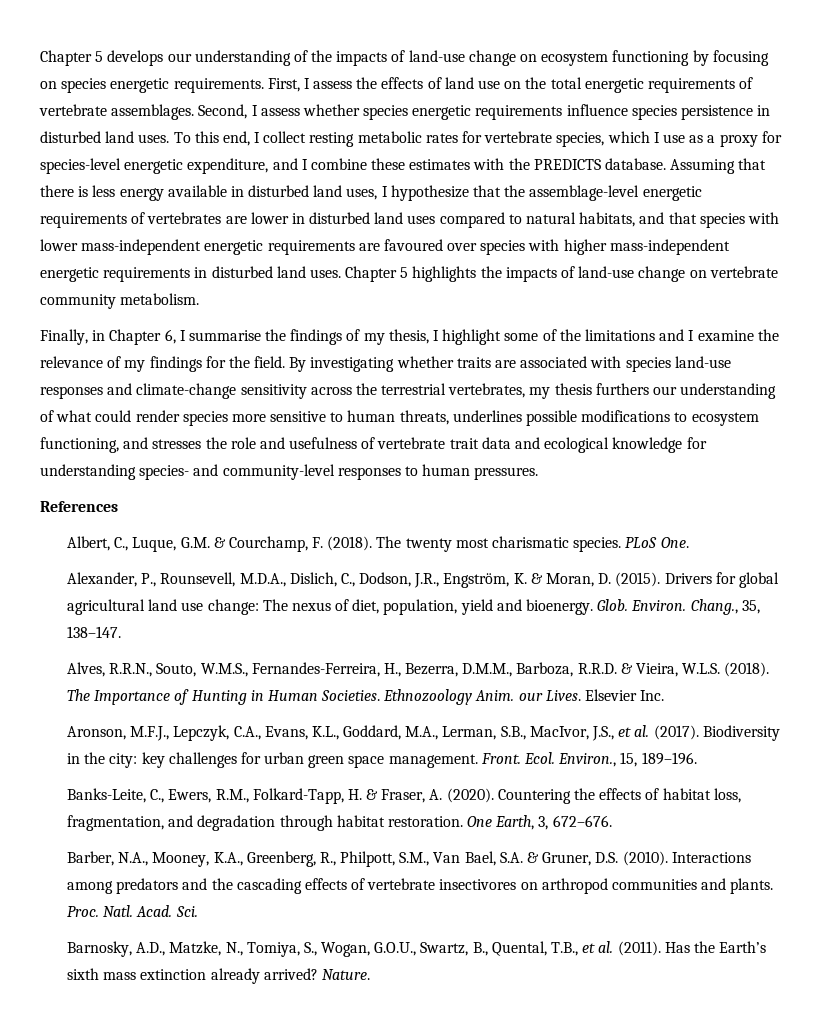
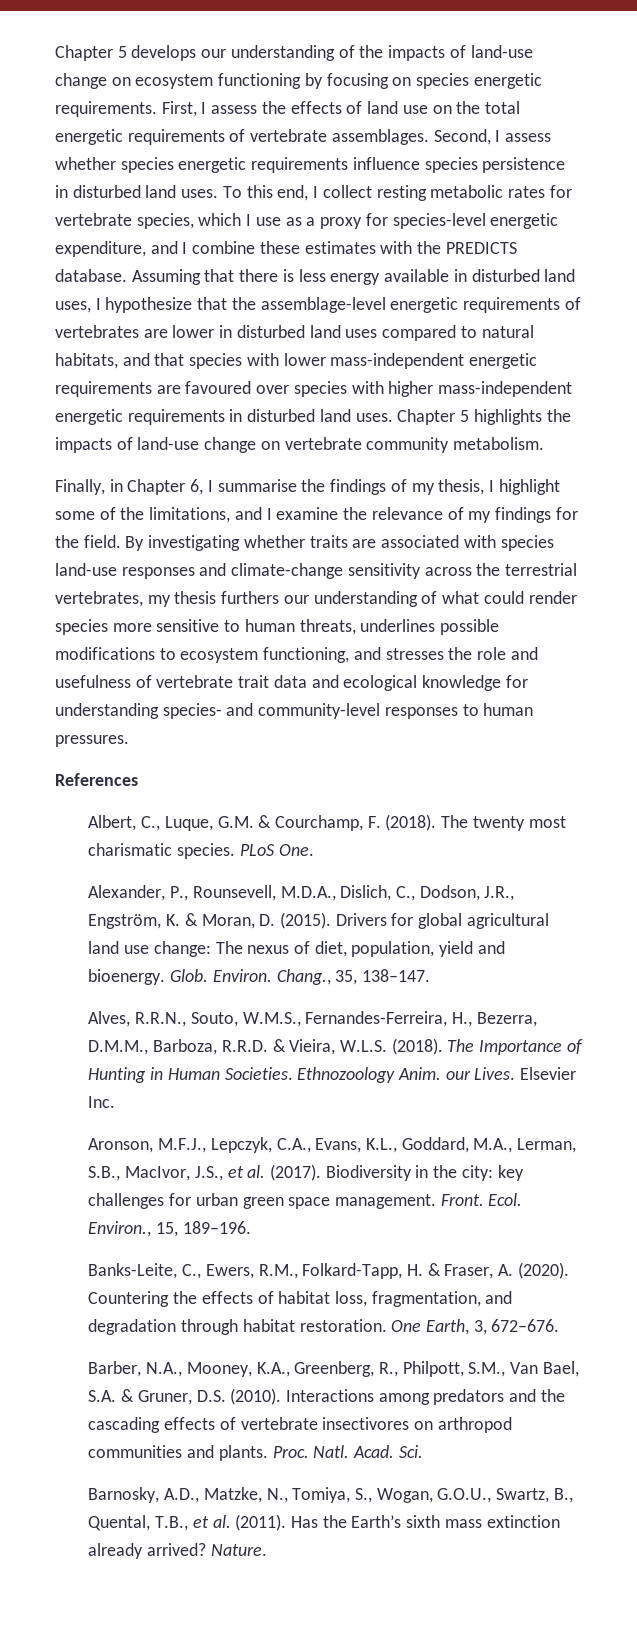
[584,329,655,341] limitations -> [149,507,231,523] limitations,

